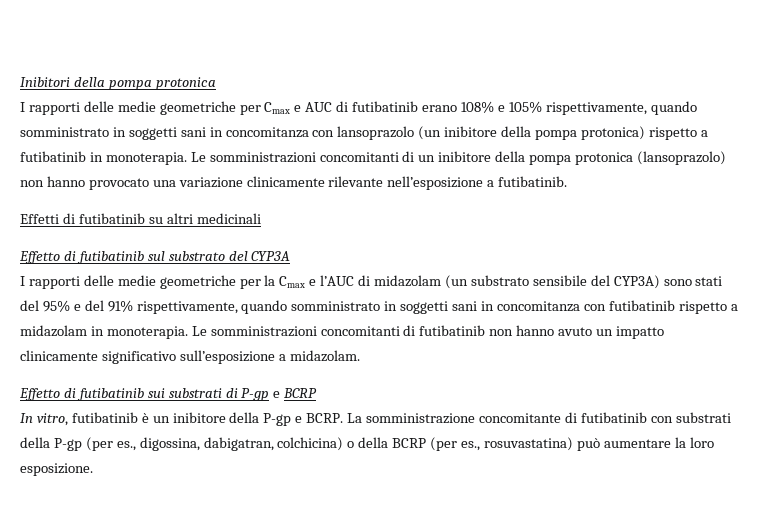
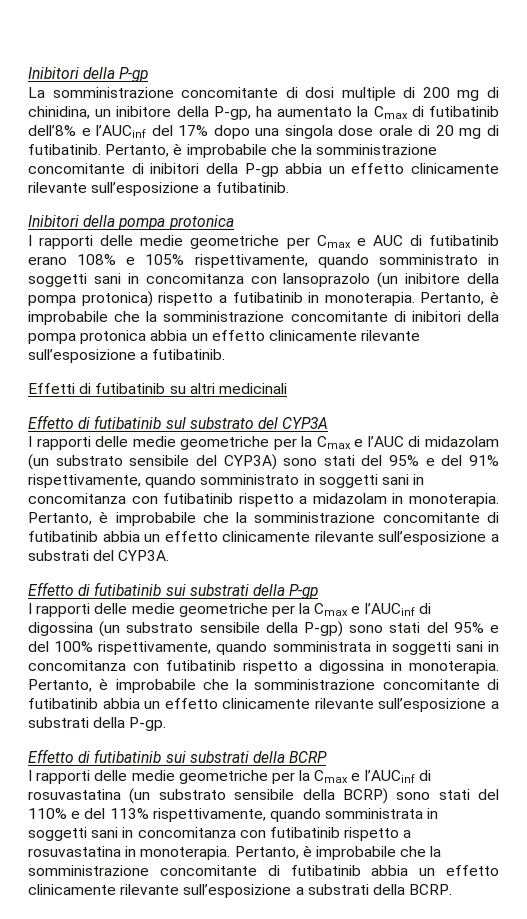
[20,77,105,87] Inibitori della -> [28,67,149,82] [28,87,499,101] [28,106,499,120] [28,125,500,139] [28,143,438,158] [28,163,499,177] [28,182,289,196] [28,215,116,227] Inibitori della P-gp // La somministrazione concomitante di dosi multiple di 200 mg di chinidina, un inibitore della P-gp, ha aumentato la Cmax di futibatinib dell’8% e l’AUCinf del 17% dopo una singola dose orale di 20 mg di futibatinib. Pertanto, è improbabile che la somministrazione concomitante di inibitori della P-gp abbia un effetto clinicamente rilevante sull’esposizione a futibatinib. // Inibitori della
[190,151,726,165] [20,176,484,190] Le somministrazioni concomitanti di un inibitore della pompa protonica (lansoprazolo) non hanno provocato una variazione clinicamente rilevante nell’esposizione -> [420,291,499,305] [28,311,500,325] [28,330,421,344] [28,349,136,363] Pertanto, è improbabile che la somministrazione concomitante di inibitori della pompa protonica abbia un effetto clinicamente rilevante sull’esposizione
[191,325,664,339] [20,350,360,364] [19,388,318,401] [20,412,731,426] [20,437,714,451] [20,463,93,476] Le somministrazioni concomitanti di futibatinib non hanno avuto un impatto clinicamente significativo sull’esposizione a midazolam. // Effetto di futibatinib sui substrati di P-gp e BCRP // In vitro, futibatinib è un inibitore della P-gp e BCRP. La somministrazione concomitante di futibatinib con substrati della P-gp (per es., digossina, dabigatran, colchicina) o della BCRP (per es., rosuvastatina) può aumentare la loro esposizione. -> [28,511,499,526] [28,531,499,545] [28,550,170,561] [28,582,319,599] [28,603,431,617] [28,621,499,637] [28,641,499,655] [28,660,499,674] [28,678,499,693] [28,698,499,712] [28,717,167,731] [28,749,328,763] [28,770,431,784] [28,788,499,804] [28,808,439,822] [28,827,412,841] [28,845,442,860] [28,865,499,876] [28,884,453,898] Pertanto, è improbabile che la somministrazione concomitante di futibatinib abbia un effetto clinicamente rilevante sull’esposizione a substrati del CYP3A. // Effetto di futibatinib sui substrati della P-gp // I rapporti delle medie geometriche per la Cmax e l’AUCinf di digossina (un substrato sensibile della P-gp) sono stati del 95% e del 100% rispettivamente, quando somministrata in soggetti sani in concomitanza con futibatinib rispetto a digossina in monoterapia. Pertanto, è improbabile che la somministrazione concomitante di futibatinib abbia un effetto clinicamente rilevante sull’esposizione a substrati della P-gp. // Effetto di futibatinib sui substrati della BCRP // I rapporti delle medie geometriche per la Cmax e l’AUCinf di rosuvastatina (un substrato sensibile della BCRP) sono stati del 110% e del 113% rispettivamente, quando somministrata in soggetti sani in concomitanza con futibatinib rispetto a rosuvastatina in monoterapia. Pertanto, è improbabile che la somministrazione concomitante di futibatinib abbia un effetto clinicamente rilevante sull’esposizione a substrati della BCRP.

